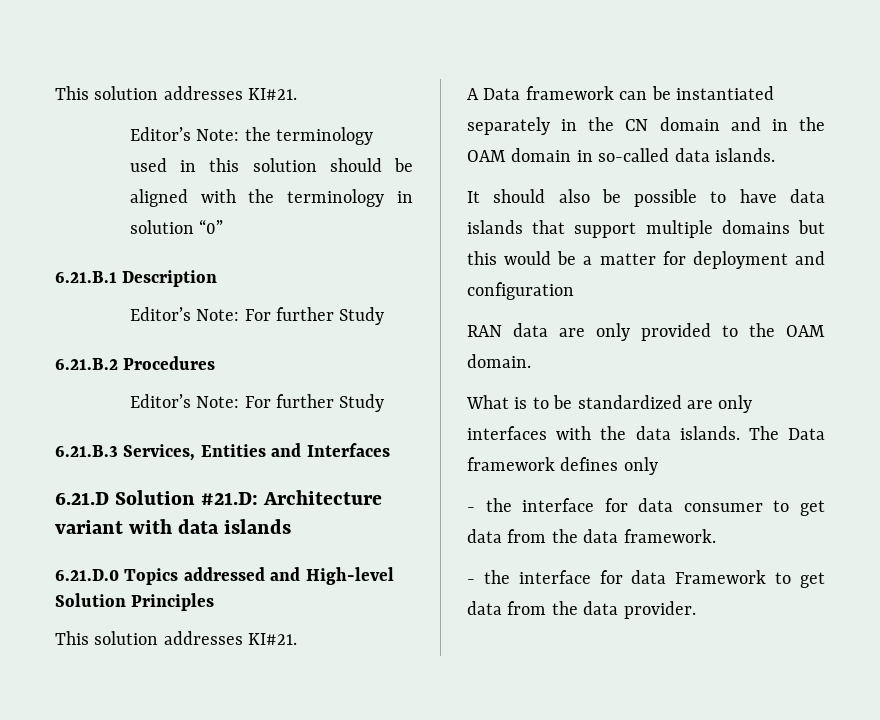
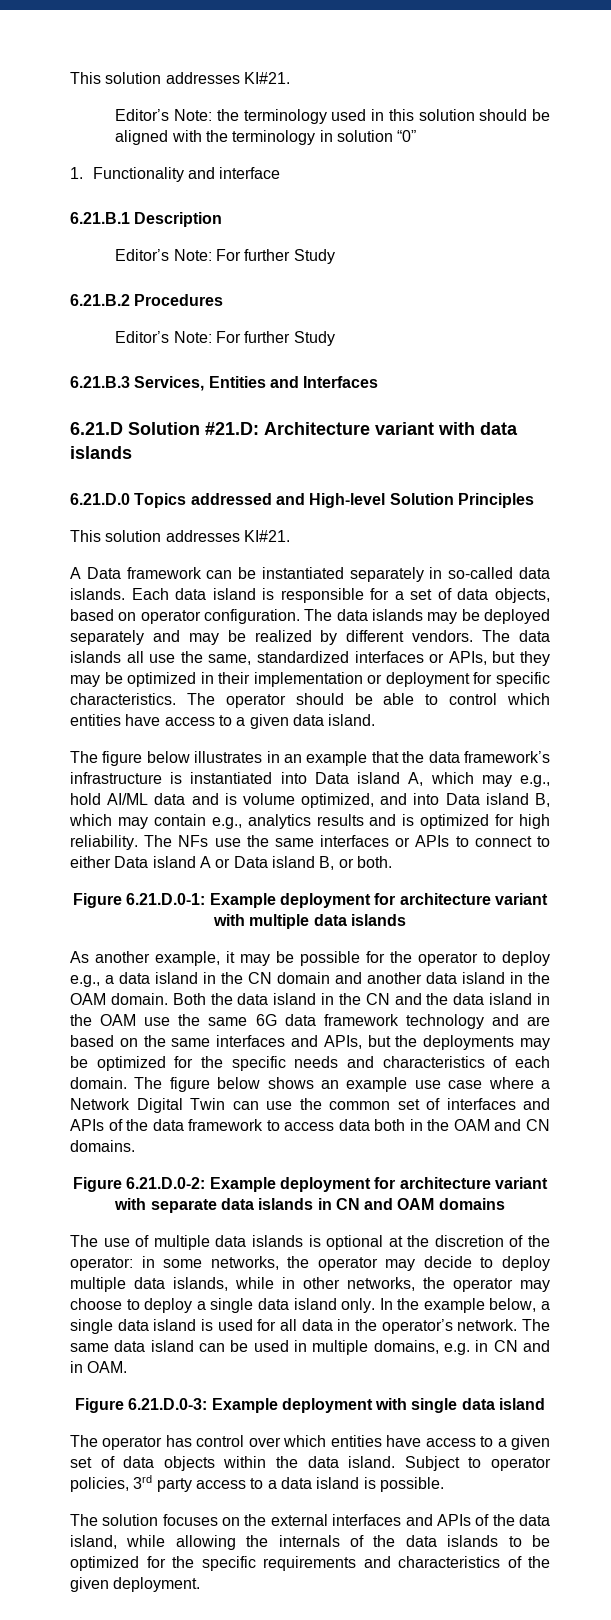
(224, 226) none -> [70,167,281,182] // 1. Functionality and interface
[588,117,825,131] [467,148,775,162] [467,189,825,207] [467,220,825,238] [467,251,825,269] [467,282,574,300] [467,323,825,341] [467,354,531,368] [466,395,753,413] [467,426,825,440] [467,457,658,475] [467,498,825,516] [467,529,716,543] [467,570,825,588] [467,601,696,619] the CN domain and in the OAM domain in so-called data islands. // It should also be possible to have data islands that support multiple domains but this would be a matter for deployment and configuration // RAN data are only provided to the OAM domain. // What is to be standardized are only interfaces with the data islands. The Data framework defines only // - the interface for data consumer to get data from the data framework. // - the interface for data Framework to get data from the data provider. -> [448,567,550,579] [70,588,551,603] [70,609,550,624] [70,630,551,645] [70,651,551,666] [70,672,550,687] [70,693,550,708] [70,714,376,729] [70,751,550,766] [70,772,550,787] [70,793,550,808] [69,814,550,829] [70,835,550,850] [70,856,392,870] [73,893,548,908] [213,914,406,929] [70,951,550,966] [70,972,550,987] [70,993,551,1005] [70,1014,550,1029] [70,1035,551,1050] [70,1056,550,1071] [70,1077,550,1092] [70,1098,550,1113] [70,1119,551,1131] [70,1140,135,1152] [73,1177,548,1192] [114,1198,505,1213] [70,1235,550,1250] [70,1256,550,1271] [70,1277,550,1292] [70,1298,550,1313] [70,1319,550,1334] [70,1340,550,1355] [70,1361,128,1373] [74,1398,546,1413] [70,1435,550,1450] [70,1456,552,1471] [70,1475,444,1492] [70,1514,551,1526] [70,1535,550,1550] [70,1556,550,1571] [70,1577,201,1592] so-called data islands. Each data island is responsible for a set of data objects, based on operator configuration. The data islands may be deployed separately and may be realized by different vendors. The data islands all use the same, standardized interfaces or APIs, but they may be optimized in their implementation or deployment for specific characteristics. The operator should be able to control which entities have access to a given data island. // The figure below illustrates in an example that the data framework’s infrastructure is instantiated into Data island A, which may e.g., hold AI/ML data and is volume optimized, and into Data island B, which may contain e.g., analytics results and is optimized for high reliability. The NFs use the same interfaces or APIs to connect to either Data island A or Data island B, or both. // Figure 6.21.D.0-1: Example deployment for architecture variant with multiple data islands // As another example, it may be possible for the operator to deploy e.g., a data island in the CN domain and another data island in the OAM domain. Both the data island in the CN and the data island in the OAM use the same 6G data framework technology and are based on the same interfaces and APIs, but the deployments may be optimized for the specific needs and characteristics of each domain. The figure below shows an example use case where a Network Digital Twin can use the common set of interfaces and APIs of the data framework to access data both in the OAM and CN domains. // Figure 6.21.D.0-2: Example deployment for architecture variant with separate data islands in CN and OAM domains // The use of multiple data islands is optional at the discretion of the operator: in some networks, the operator may decide to deploy multiple data islands, while in other networks, the operator may choose to deploy a single data island only. In the example below, a single data island is used for all data in the operator’s network. The same data island can be used in multiple domains, e.g. in CN and in OAM. // Figure 6.21.D.0-3: Example deployment with single data island // The operator has control over which entities have access to a given set of data objects within the data island. Subject to operator policies, 3rd party access to a data island is possible. // The solution focuses on the external interfaces and APIs of the data island, while allowing the internals of the data islands to be optimized for the specific requirements and characteristics of the given deployment.

